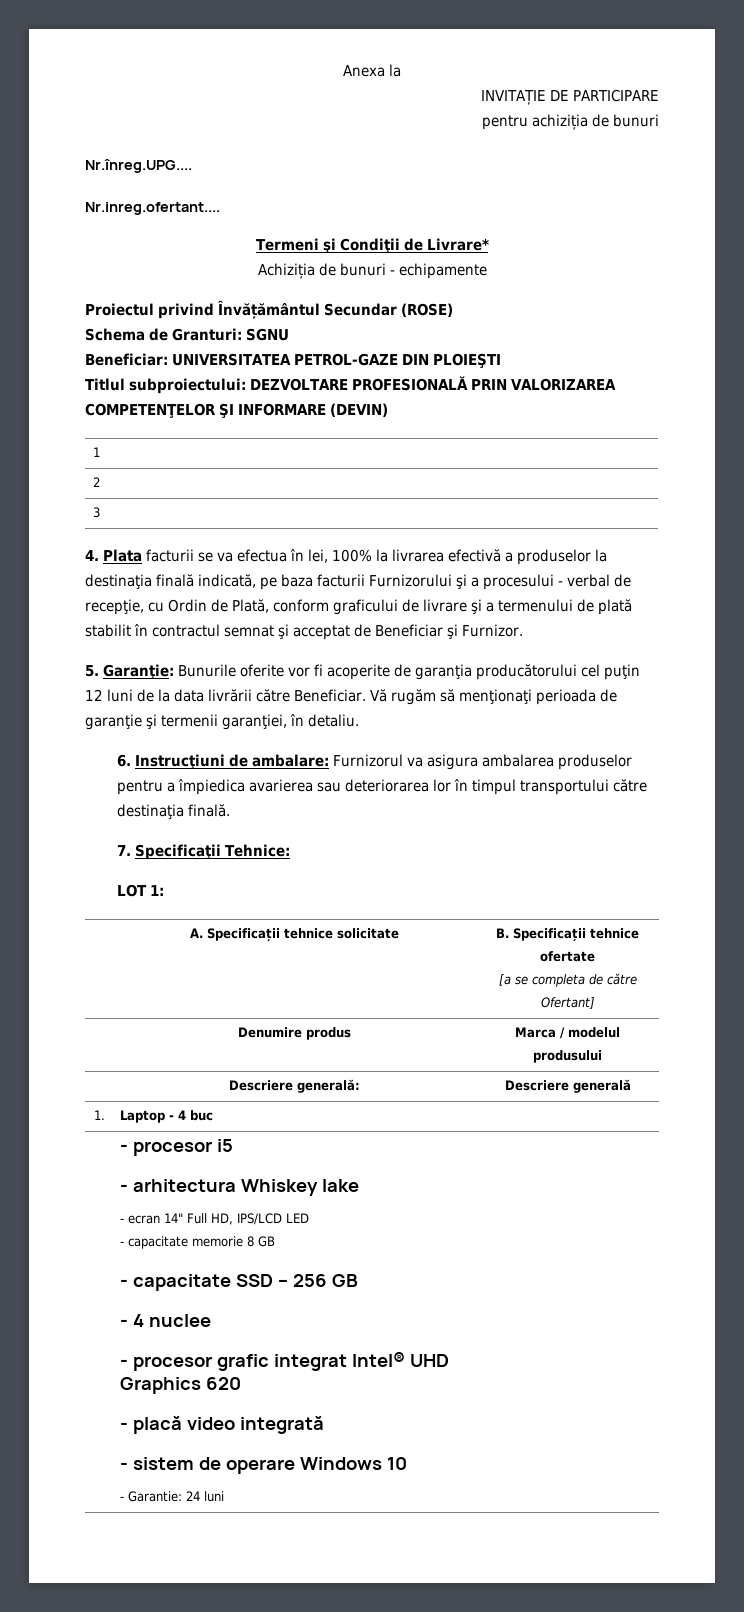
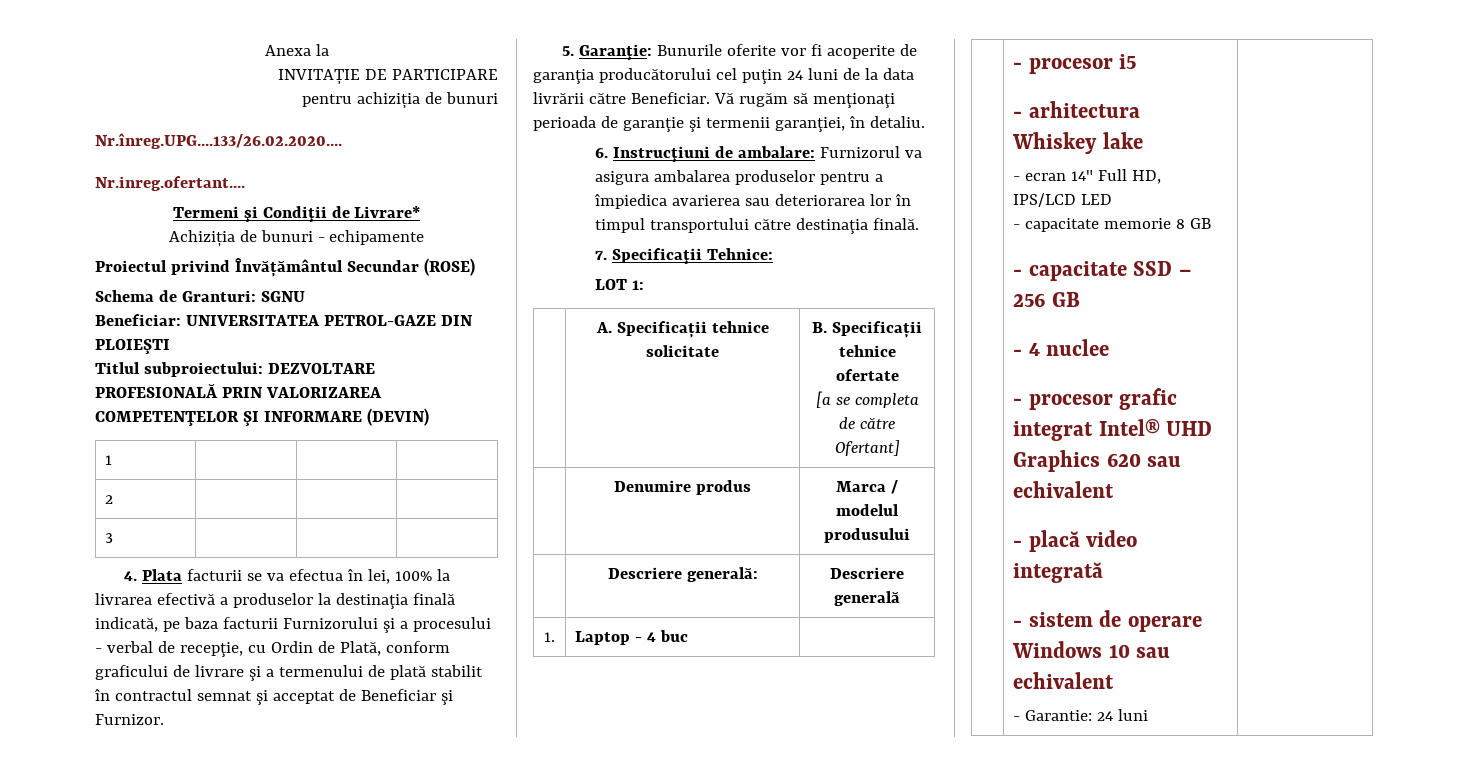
[85,159,192,173] Nr.înreg.UPG.... -> [95,133,342,149] Nr.înreg.UPG....133/26.02.2020....
[85,689,103,701] 12 -> [786,70,803,80] 24
(241, 1383) none -> [1147,456,1182,467] [1013,481,1115,498] sau echivalent
(407, 1463) none -> [1136,647,1171,658] [1013,672,1115,689] sau echivalent

